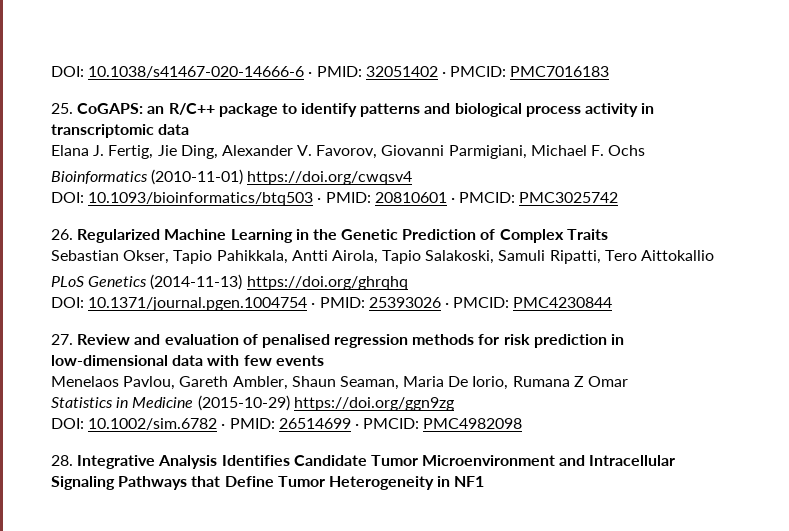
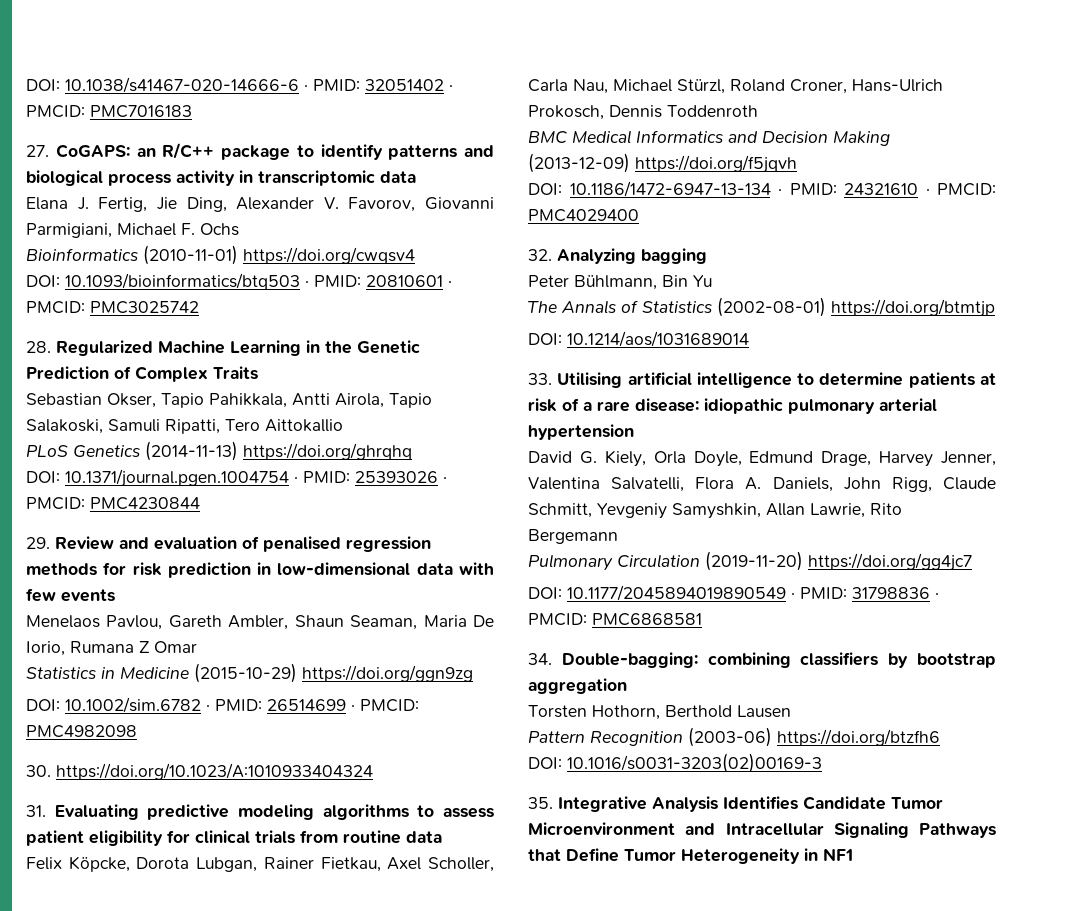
[51,103,73,114] 25. -> [26,145,49,157] 27.
[51,229,73,240] 26. -> [26,341,51,353] 28.
[51,334,73,345] 27. -> [26,537,50,549] 29.
[51,455,73,466] 28. -> [26,763,373,780] [26,804,495,820] [26,830,442,846] [26,856,495,872] [528,79,943,94] [528,105,758,120] [528,130,890,146] [528,153,797,173] [528,181,996,197] [528,209,639,222] [528,248,707,264] [528,275,712,290] [528,297,995,317] [528,331,749,347] [528,372,996,388] [528,398,937,414] [528,424,634,440] [528,450,996,467] [528,477,996,492] [528,503,902,519] [528,529,618,544] [528,551,972,571] [528,585,939,601] [528,613,702,626] [528,652,996,668] [528,678,627,694] [528,705,791,720] [528,727,940,747] [528,753,822,773] [528,797,553,809] 30. https://doi.org/10.1023/A:1010933404324 // 31. Evaluating predictive modeling algorithms to assess patient eligibility for clinical trials from routine data // Felix Köpcke, Dorota Lubgan, Rainer Fietkau, Axel Scholler, Carla Nau, Michael Stürzl, Roland Croner, Hans-Ulrich Prokosch, Dennis Toddenroth // BMC Medical Informatics and Decision Making (2013-12-09) https://doi.org/f5jqvh // DOI: 10.1186/1472-6947-13-134 · PMID: 24321610 · PMCID: PMC4029400 // 32. Analyzing bagging // Peter Bühlmann, Bin Yu // The Annals of Statistics (2002-08-01) https://doi.org/btmtjp // DOI: 10.1214/aos/1031689014 // 33. Utilising artificial intelligence to determine patients at risk of a rare disease: idiopathic pulmonary arterial hypertension // David G. Kiely, Orla Doyle, Edmund Drage, Harvey Jenner, Valentina Salvatelli, Flora A. Daniels, John Rigg, Claude Schmitt, Yevgeniy Samyshkin, Allan Lawrie, Rito Bergemann // Pulmonary Circulation (2019-11-20) https://doi.org/gg4jc7 // DOI: 10.1177/2045894019890549 · PMID: 31798836 · PMCID: PMC6868581 // 34. Double-bagging: combining classifiers by bootstrap aggregation // Torsten Hothorn, Berthold Lausen // Pattern Recognition (2003-06) https://doi.org/btzfh6 // DOI: 10.1016/s0031-3203(02)00169-3 // 35.

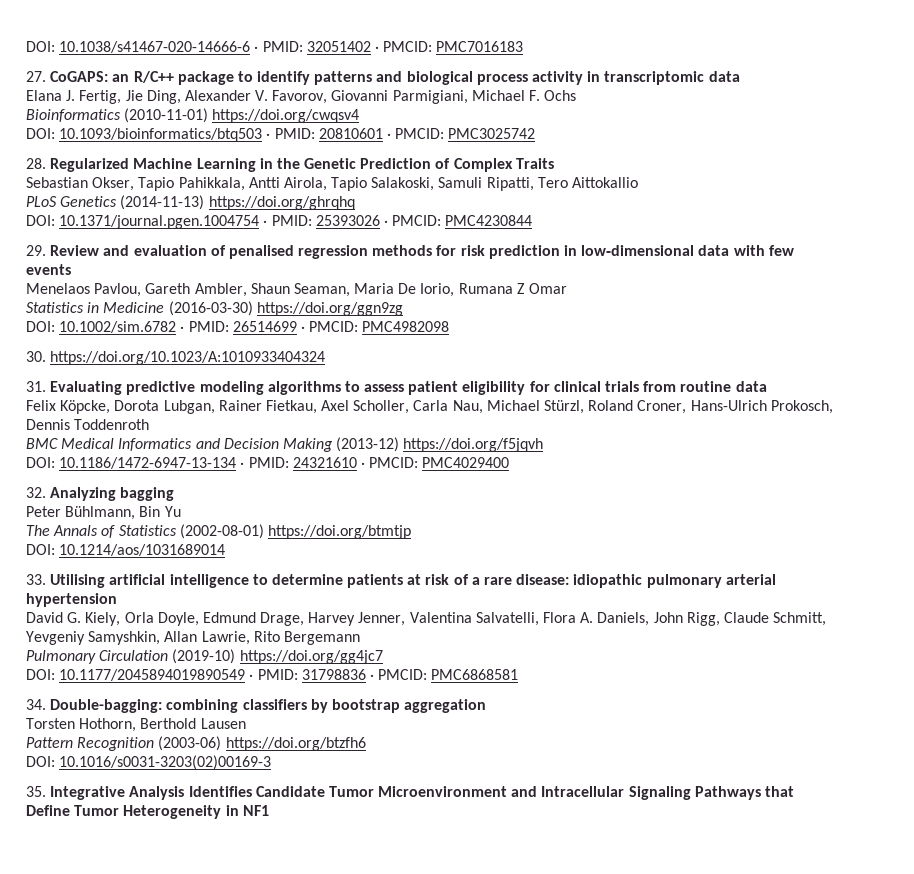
[194,663,297,683] (2015-10-29) -> [168,301,253,316] (2016-03-30)
[528,153,630,173] (2013-12-09) -> [336,437,400,452] (2013-12)
[705,551,803,571] (2019-11-20) -> [172,649,236,664] (2019-10)

